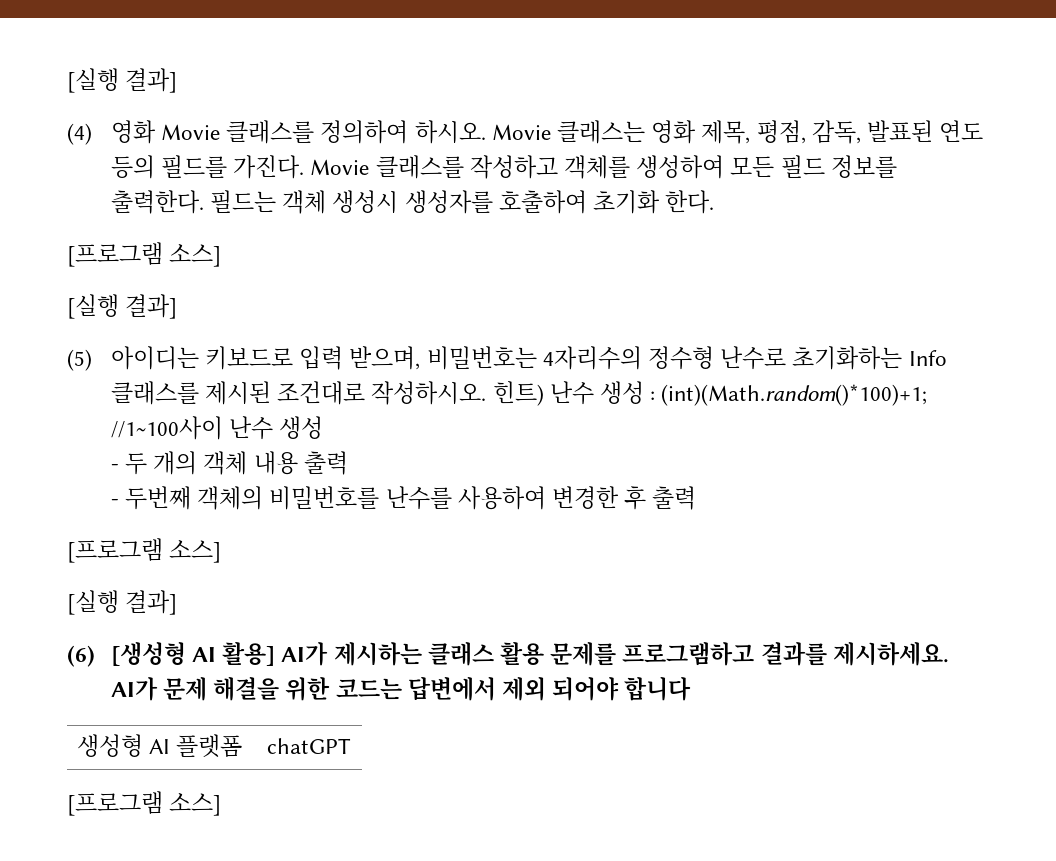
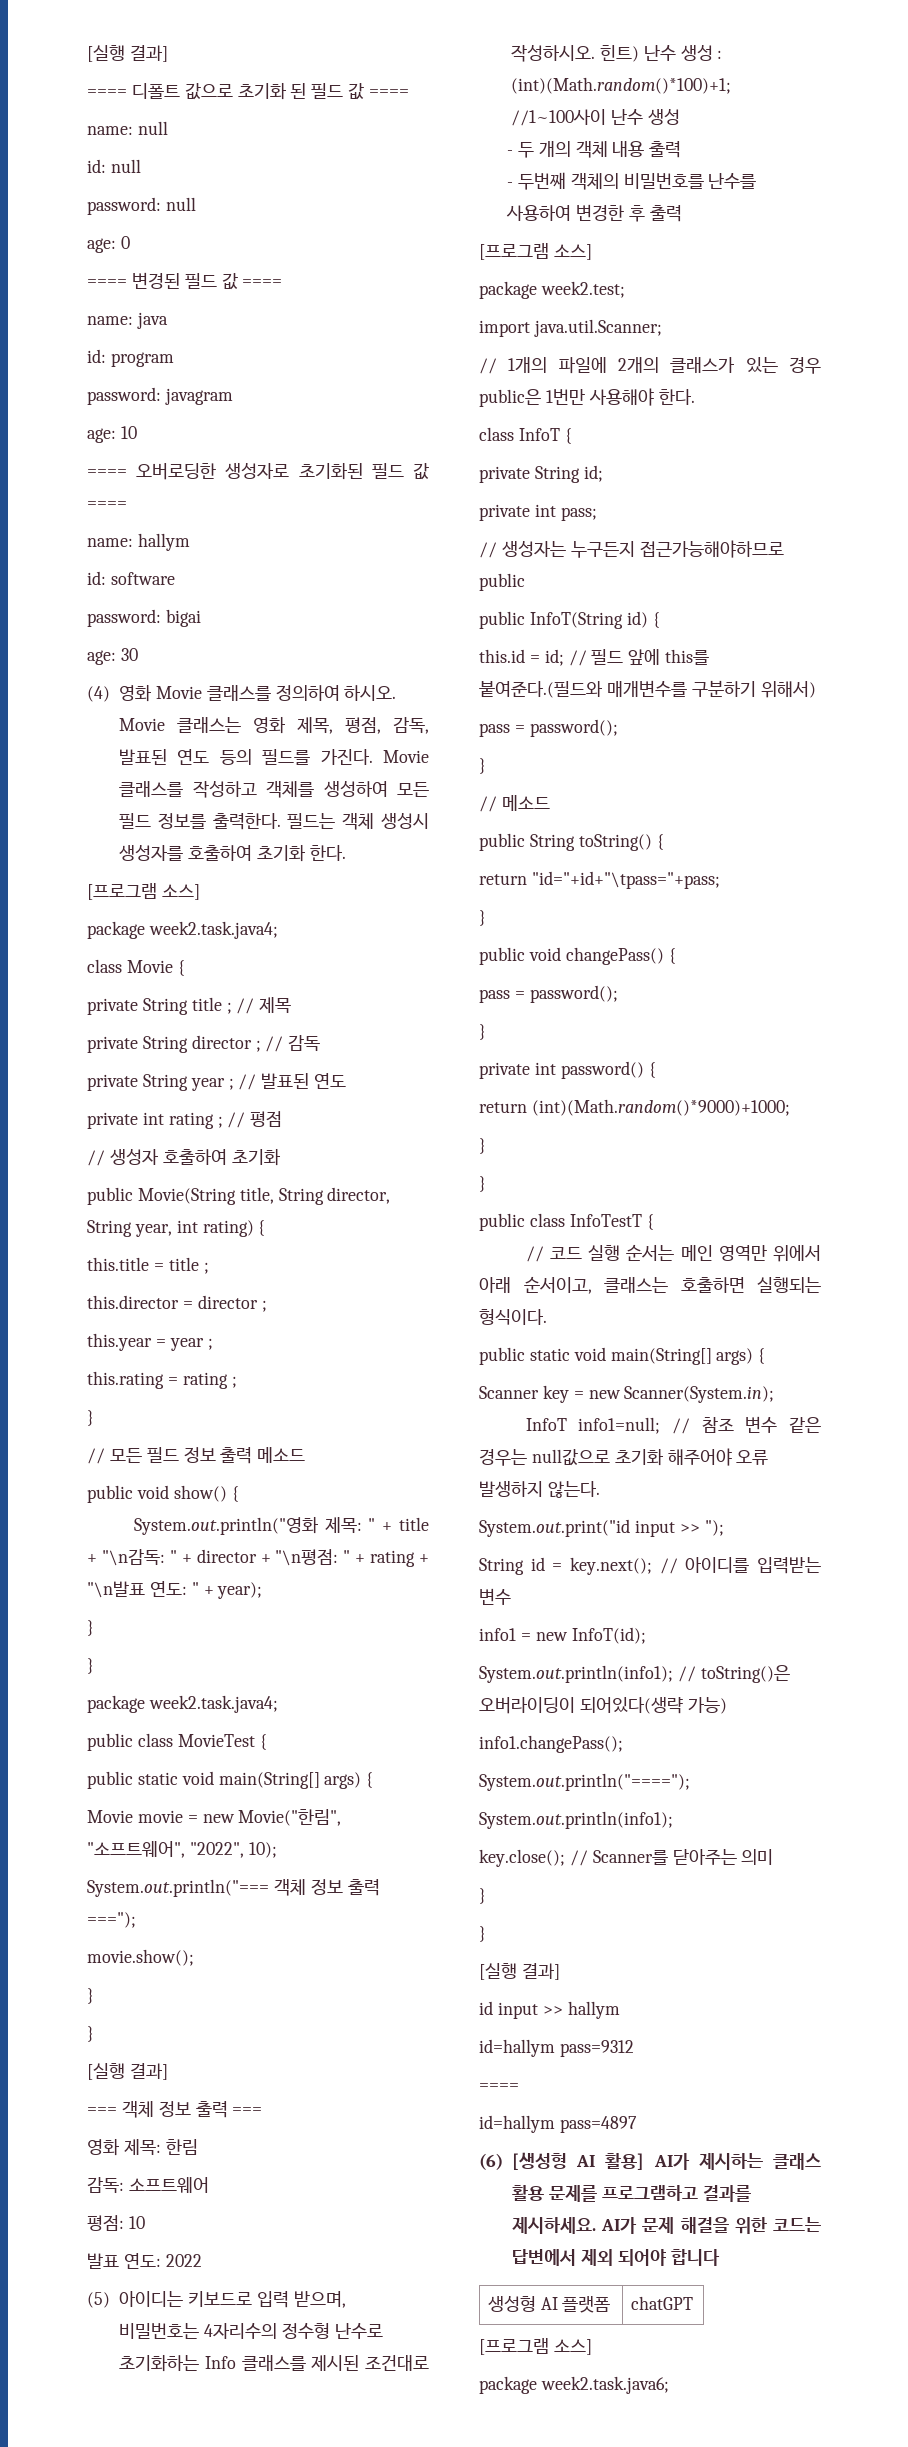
[67,68,178,93] [실행 결과] -> [87,45,168,62] [87,82,410,100] [87,121,168,135] [87,159,141,173] [87,197,196,215] [87,236,130,253] [87,272,283,290] [87,312,168,329] [87,349,174,367] [87,387,233,405] [87,426,137,443] [87,462,429,480] [87,501,127,509] [87,533,190,551] [87,571,175,585] [87,609,201,627] [87,648,138,665] [실행 결과] // ==== 디폴트 값으로 초기화 된 필드 값 ==== // name: null // id: null // password: null // age: 0 // ==== 변경된 필드 값 ==== // name: java // id: program // password: javagram // age: 10 // ==== 오버로딩한 생성자로 초기화된 필드 값 ==== // name: hallym // id: software // password: bigai // age: 30
[67,294,178,319] [실행 결과] -> [87,921,278,939] [87,959,185,976] [87,997,292,1015] [87,1035,321,1053] [87,1073,347,1091] [87,1111,283,1129] [87,1148,281,1166] [87,1187,391,1205] [87,1220,266,1237] [87,1257,209,1274] [87,1295,267,1312] [87,1333,213,1351] [87,1371,237,1389] [87,1410,94,1426] [87,1447,306,1464] [87,1485,239,1503] [133,1516,429,1535] [87,1549,429,1567] [87,1581,263,1599] [87,1620,94,1636] [87,1658,94,1674] [87,1695,278,1713] [87,1733,267,1751] [87,1771,374,1789] [87,1809,342,1826] [87,1841,277,1858] [87,1879,380,1897] [87,1912,136,1928] [87,1949,194,1966] [87,1988,94,2004] [87,2026,94,2042] [87,2063,168,2080] [87,2101,263,2118] [87,2138,198,2156] [87,2177,209,2194] [87,2215,145,2231] [87,2253,202,2269] package week2.task.java4; // class Movie { // private String title ; // 제목 // private String director ; // 감독 // private String year ; // 발표된 연도 // private int rating ; // 평점 // // 생성자 호출하여 초기화 // public Movie(String title, String director, String year, int rating) { // this.title = title ; // this.director = director ; // this.year = year ; // this.rating = rating ; // } // // 모든 필드 정보 출력 메소드 // public void show() { // System.out.println("영화 제목: " + title + "\n감독: " + director + "\n평점: " + rating + "\n발표 연도: " + year); // } // } // package week2.task.java4; // public class MovieTest { // public static void main(String[] args) { // Movie movie = new Movie("한림", "소프트웨어", "2022", 10); // System.out.println("=== 객체 정보 출력 ==="); // movie.show(); // } // } // [실행 결과] // === 객체 정보 출력 === // 영화 제목: 한림 // 감독: 소프트웨어 // 평점: 10 // 발표 연도: 2022
[67,590,178,615] [실행 결과] -> [479,281,625,299] [479,319,662,337] [479,357,821,374] [479,388,695,407] [479,427,572,444] [479,465,603,483] [479,504,597,521] [479,540,784,558] [479,573,525,591] [479,611,660,629] [479,649,710,666] [479,680,816,698] [479,719,618,737] [479,758,486,774] [479,795,550,812] [479,833,664,851] [479,871,720,889] [479,910,486,926] [479,947,676,965] [479,985,618,1003] [479,1024,486,1040] [479,1061,656,1079] [479,1099,790,1116] [479,1138,486,1154] [479,1176,486,1192] [479,1213,654,1231] [525,1244,821,1262] [479,1276,821,1294] [479,1309,547,1325] [479,1347,766,1365] [479,1385,775,1403] [525,1416,821,1434] [479,1448,769,1466] [479,1481,600,1498] [479,1519,724,1537] [479,1557,821,1575] [479,1588,511,1605] [479,1627,646,1644] [479,1665,790,1683] [479,1697,727,1714] [479,1735,623,1753] [479,1773,690,1791] [479,1811,673,1829] [479,1849,774,1867] [479,1888,486,1904] [479,1926,486,1942] [479,1963,560,1980] [479,2001,620,2019] [479,2039,634,2057] [479,2083,519,2091] [479,2115,637,2133] package week2.test; // import java.util.Scanner; // // 1개의 파일에 2개의 클래스가 있는 경우 public은 1번만 사용해야 한다. // class InfoT { // private String id; // private int pass; // // 생성자는 누구든지 접근가능해야하므로 public // public InfoT(String id) { // this.id = id; // 필드 앞에 this를 붙여준다.(필드와 매개변수를 구분하기 위해서) // pass = password(); // } // // 메소드 // public String toString() { // return "id="+id+"\tpass="+pass; // } // public void changePass() { // pass = password(); // } // private int password() { // return (int)(Math.random()*9000)+1000; // } // } // public class InfoTestT { // // 코드 실행 순서는 메인 영역만 위에서 아래 순서이고, 클래스는 호출하면 실행되는 형식이다. // public static void main(String[] args) { // Scanner key = new Scanner(System.in); // InfoT info1=null; // 참조 변수 같은 경우는 null값으로 초기화 해주어야 오류 발생하지 않는다. // System.out.print("id input >> "); // String id = key.next(); // 아이디를 입력받는 변수 // info1 = new InfoT(id); // System.out.println(info1); // toString()은 오버라이딩이 되어있다(생략 가능) // info1.changePass(); // System.out.println("===="); // System.out.println(info1); // key.close(); // Scanner를 닫아주는 의미 // } // } // [실행 결과] // id input >> hallym // id=hallym pass=9312 // ==== // id=hallym pass=4897
(222, 804) none -> [479,2376,669,2394] // package week2.task.java6;

